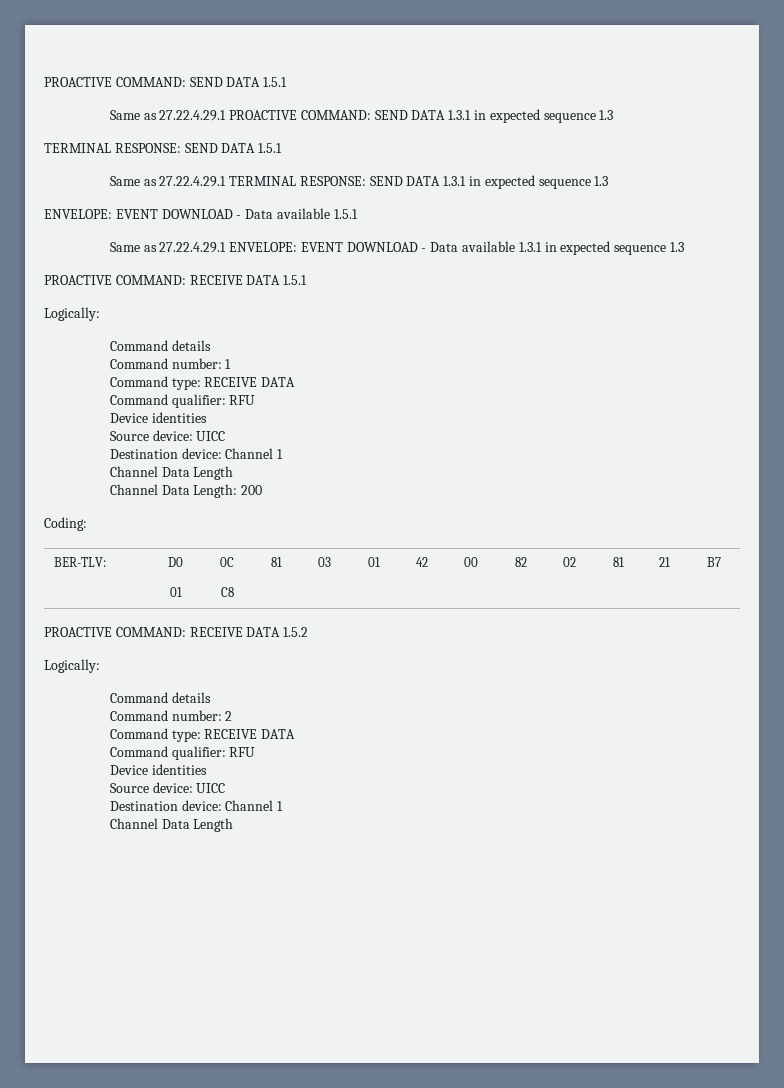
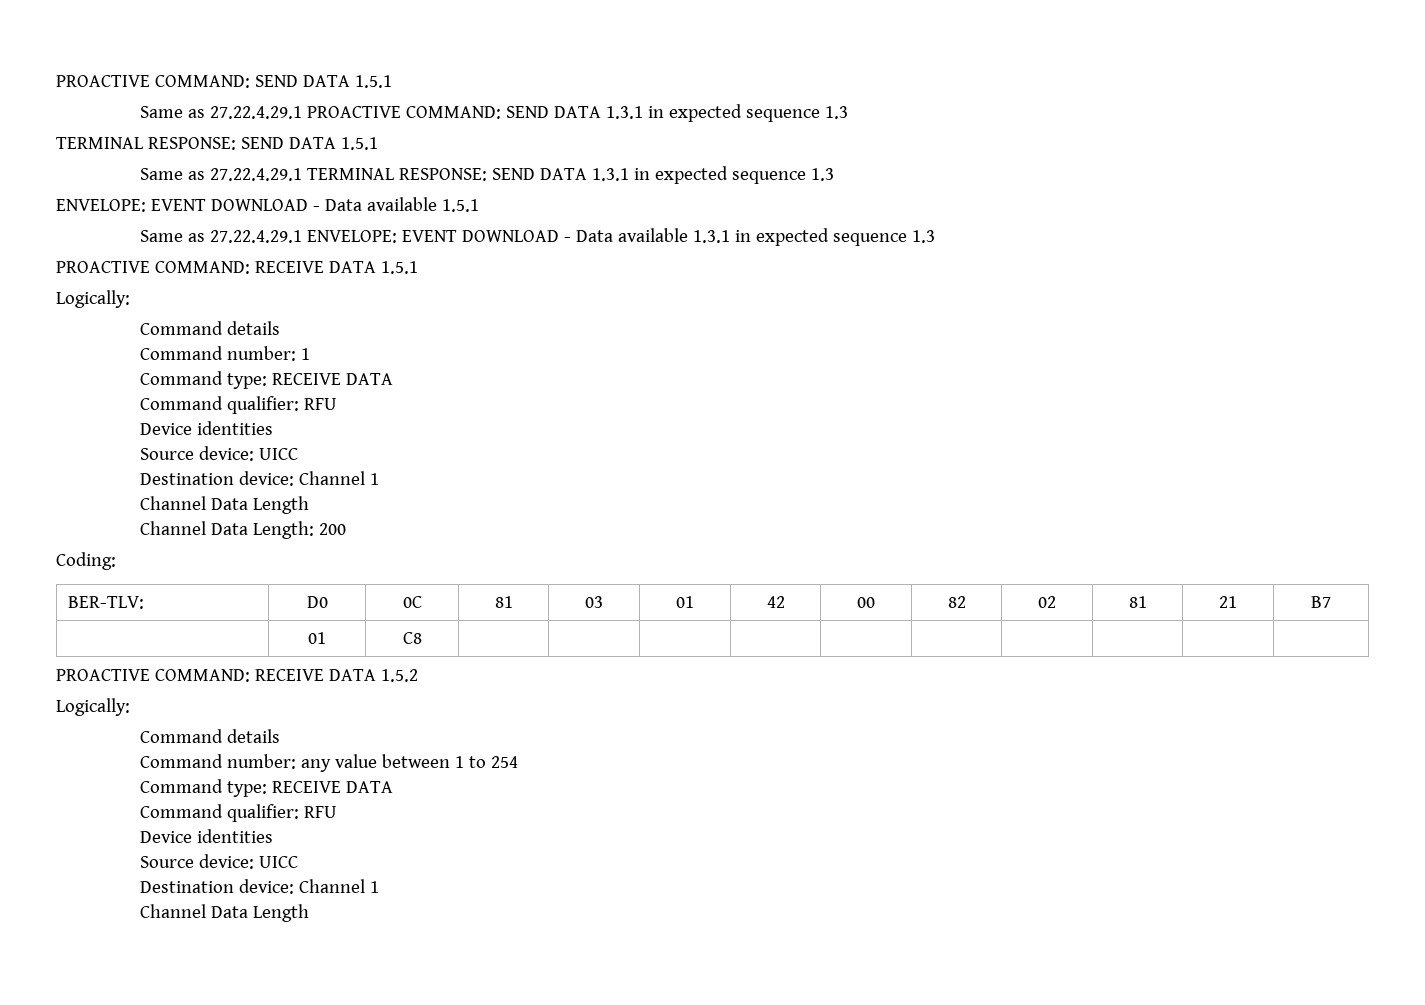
[225,711,233,721] 2 -> [300,754,518,772] any value between 1 to 254

